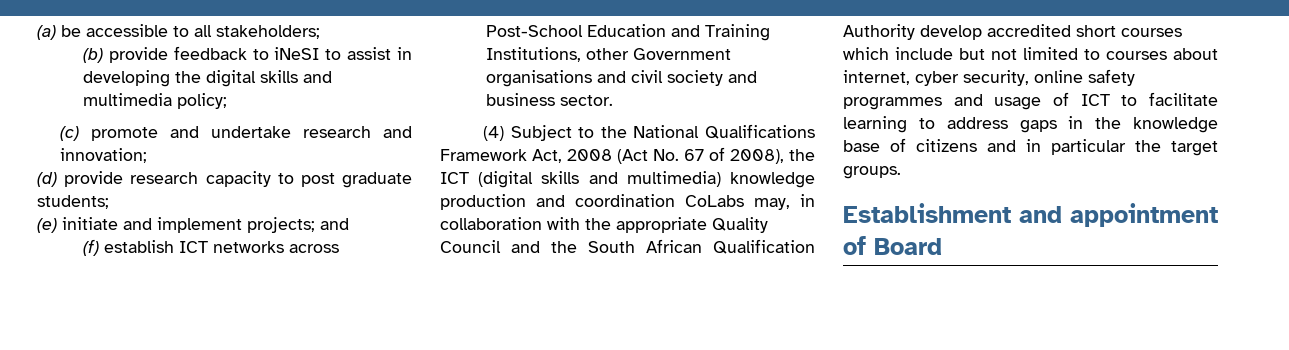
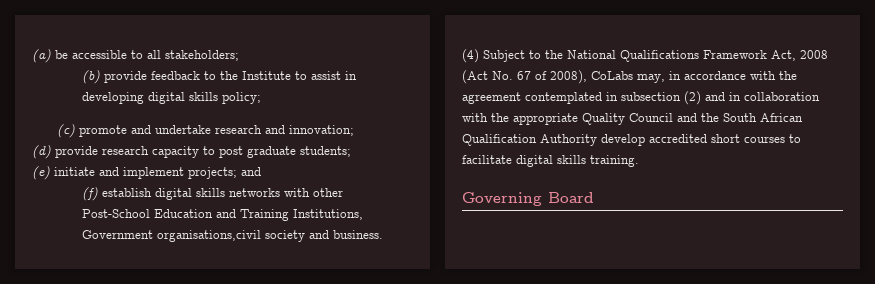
[274,47,320,60] iNeSI -> [219,71,291,80] the Institute
[175,70,333,87] [83,93,173,106] the digital skills and multimedia -> [147,92,218,104] digital skills
[179,241,340,253] ICT networks across -> [154,188,343,200] digital skills networks with other
[586,48,732,60] [486,70,758,87] [486,93,614,106] other Government organisations and civil society and business sector. -> [81,230,383,242] Government organisations,civil society and business.
[789,149,815,161] [440,171,815,188] [440,194,790,210] the ICT (digital skills and multimedia) knowledge production and coordination CoLabs may, -> [591,71,797,83] [462,91,725,105] CoLabs may, in accordance with the agreement contemplated in subsection (2) and
[843,47,1218,60] [843,69,1135,86] [843,92,1218,110] [843,116,1218,133] [843,138,1218,156] [843,166,901,179] [843,203,1218,227] [843,236,866,255] which include but not limited to courses about internet, cyber security, online safety programmes and usage of ICT to facilitate learning to address gaps in the knowledge base of citizens and in particular the target groups. // Establishment and appointment of -> [789,134,801,143] [462,155,639,167] [462,192,542,206] to facilitate digital skills training. // Governing

